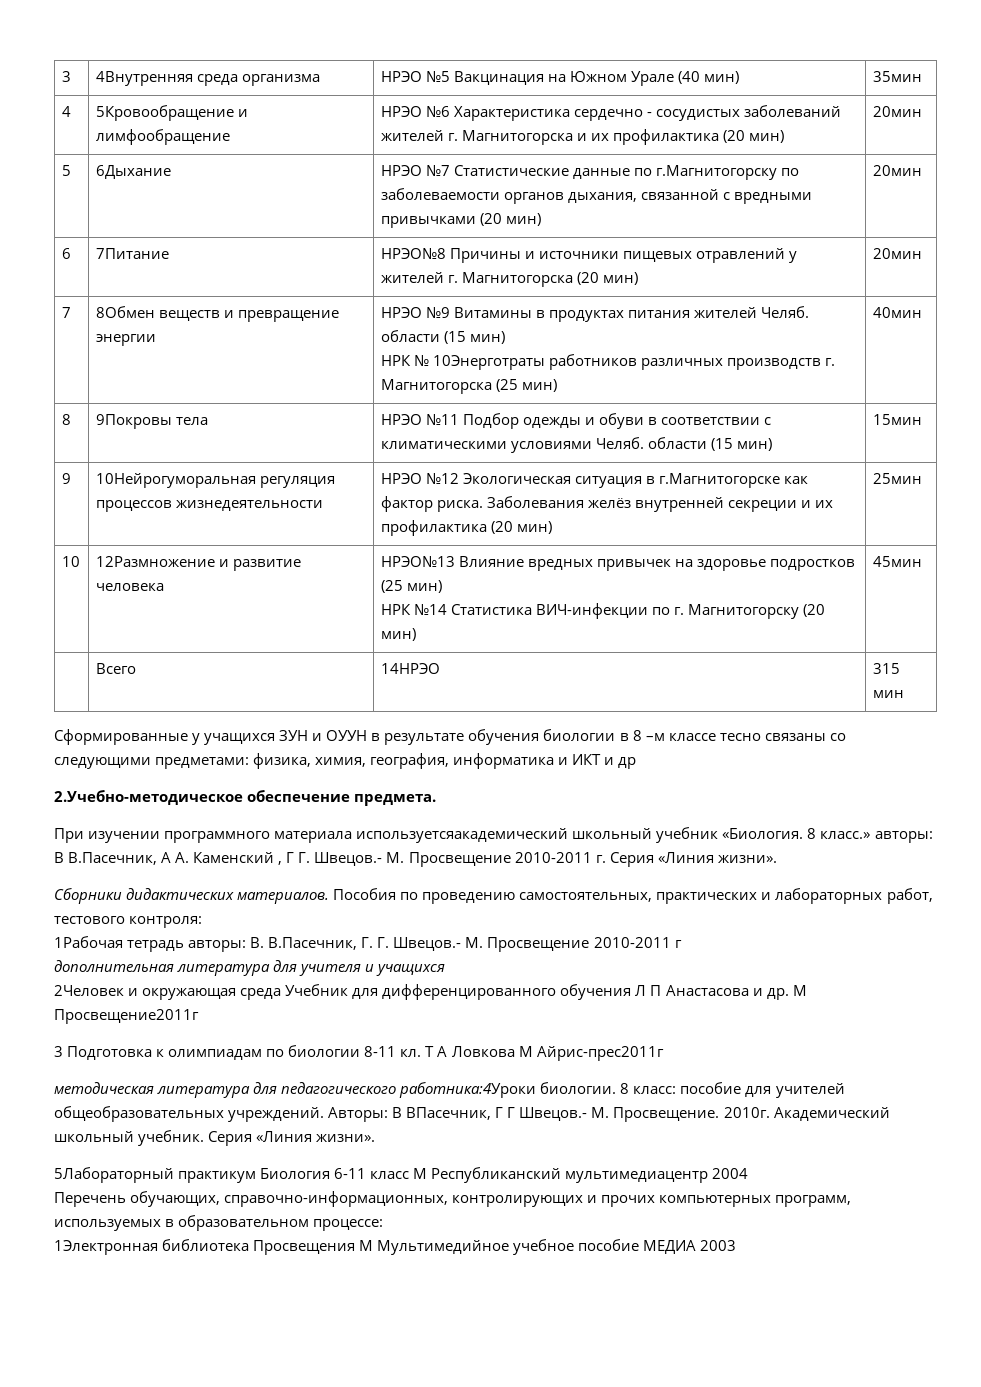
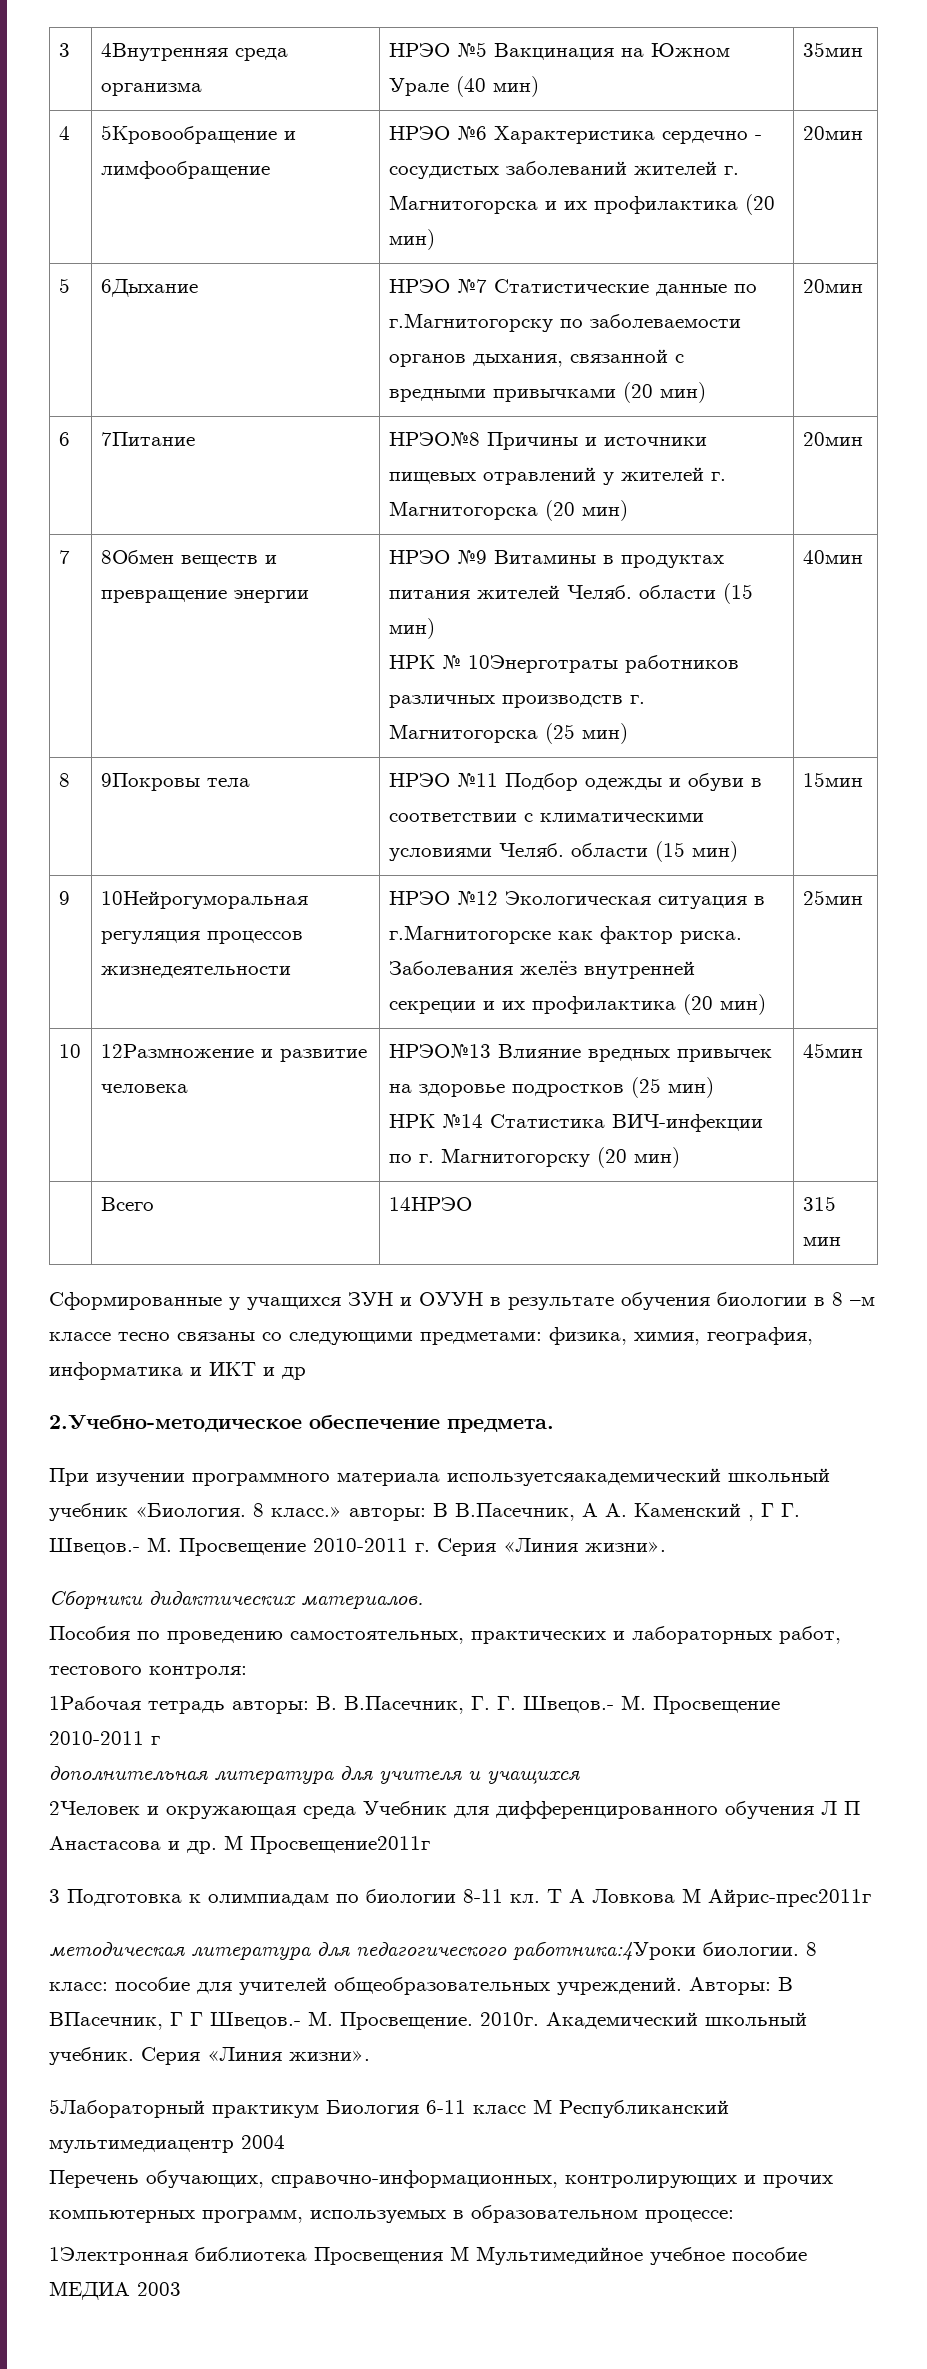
(330, 898) none -> (423, 1602) //

